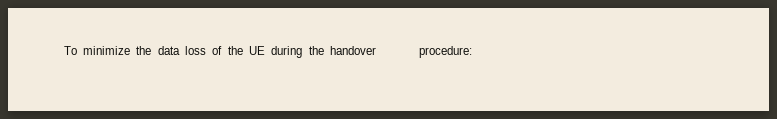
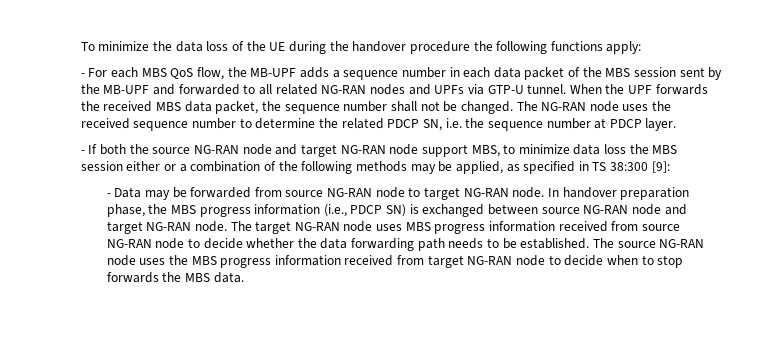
[418,46,472,58] procedure: -> [409,41,642,54] [80,67,723,80] [80,84,708,95] [80,101,672,114] [80,118,677,131] [80,144,678,157] [80,161,670,174] [106,187,690,200] [106,204,687,217] [106,221,680,234] [106,238,705,251] [106,255,684,268] [106,272,244,283] procedure the following functions apply: // - For each MBS QoS flow, the MB-UPF adds a sequence number in each data packet of the MBS session sent by the MB-UPF and forwarded to all related NG-RAN nodes and UPFs via GTP-U tunnel. When the UPF forwards the received MBS data packet, the sequence number shall not be changed. The NG-RAN node uses the received sequence number to determine the related PDCP SN, i.e. the sequence number at PDCP layer. // - If both the source NG-RAN node and target NG-RAN node support MBS, to minimize data loss the MBS session either or a combination of the following methods may be applied, as specified in TS 38:300 [9]: // - Data may be forwarded from source NG-RAN node to target NG-RAN node. In handover preparation phase, the MBS progress information (i.e., PDCP SN) is exchanged between source NG-RAN node and target NG-RAN node. The target NG-RAN node uses MBS progress information received from source NG-RAN node to decide whether the data forwarding path needs to be established. The source NG-RAN node uses the MBS progress information received from target NG-RAN node to decide when to stop forwards the MBS data.

